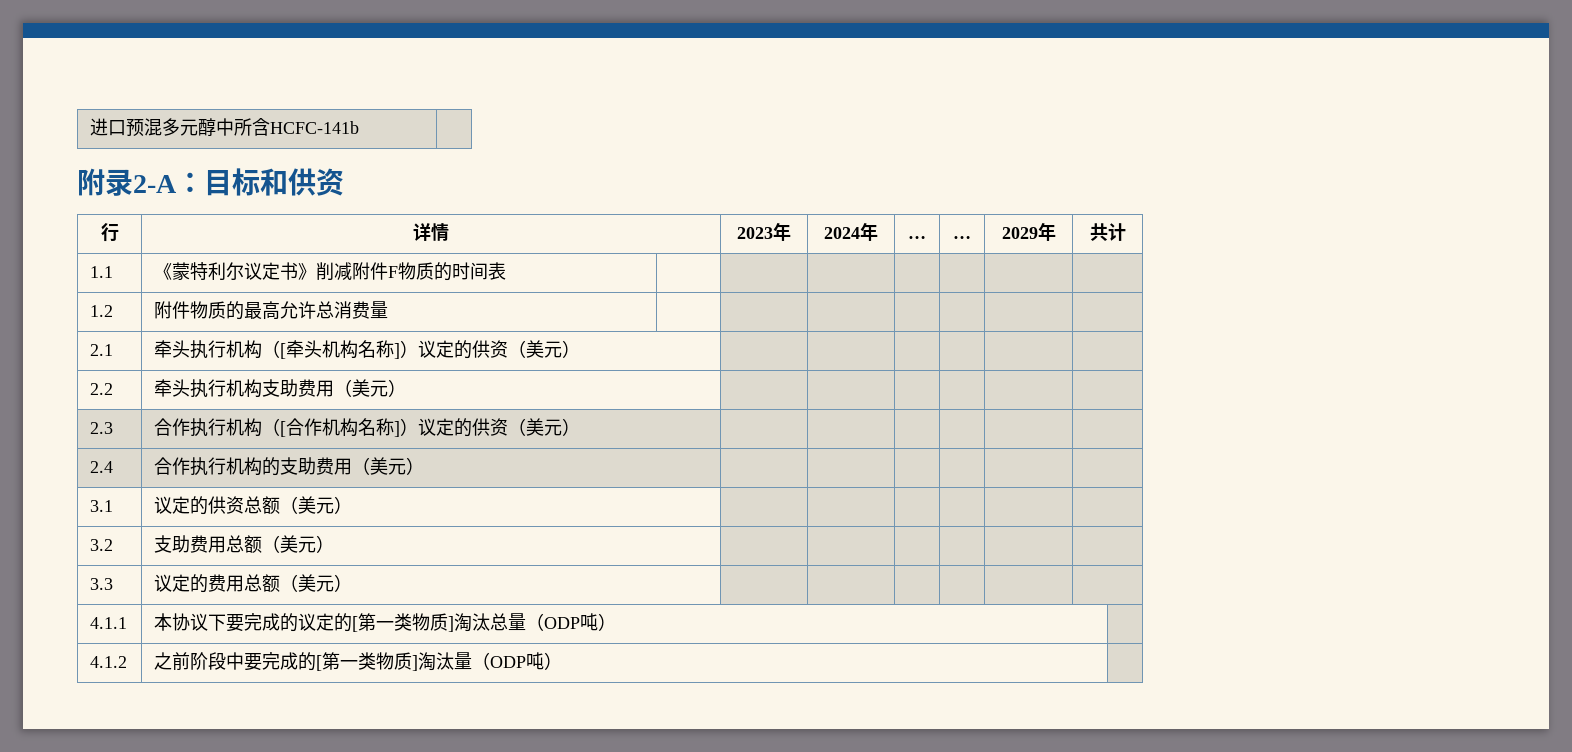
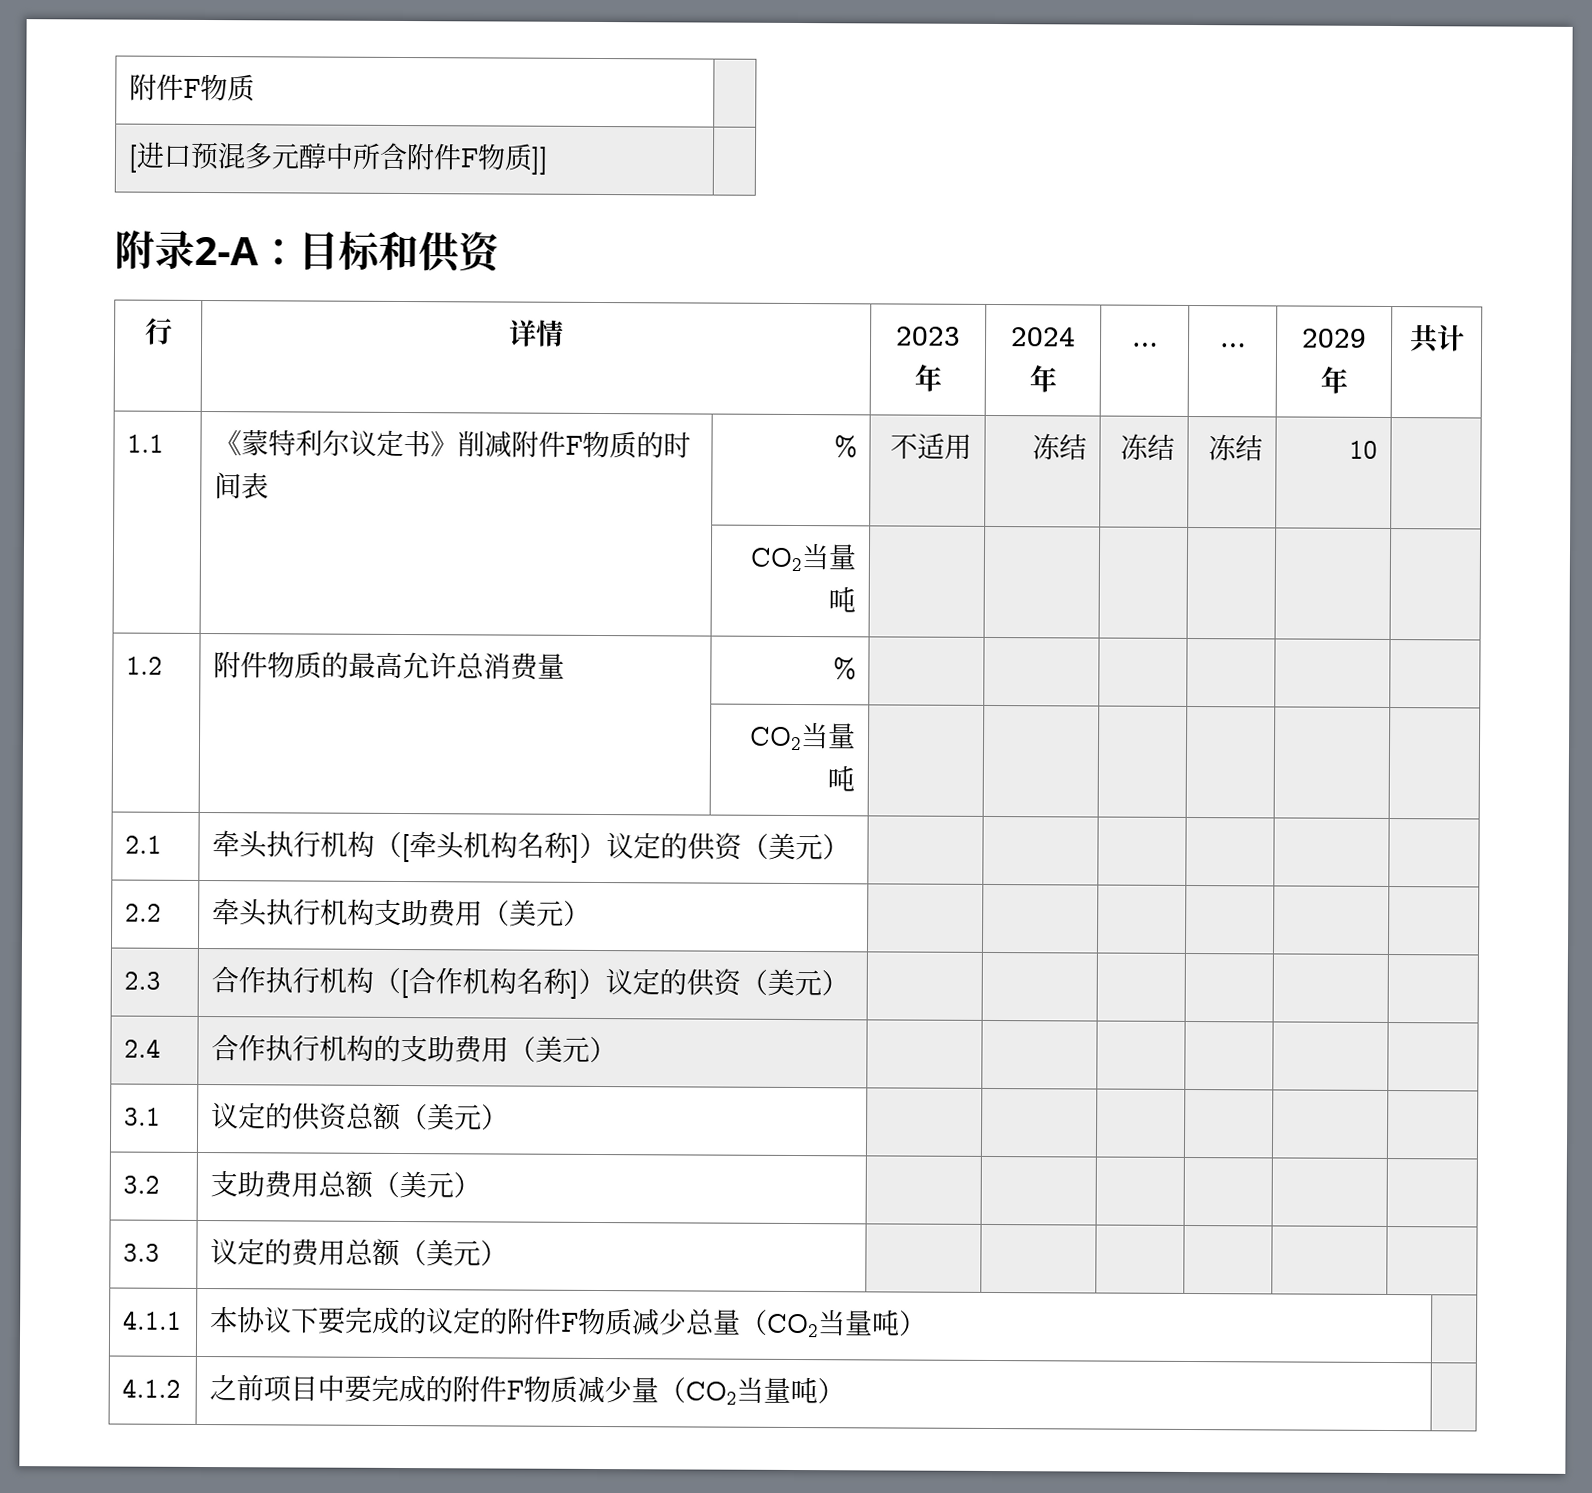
(90, 127) none -> [129,73,256,102] [128,144,139,173] 附件F物质 | // [
[270,121,360,134] HCFC-141b -> [406,143,550,175] 附件F物质]]
(507, 271) none -> [833,435,857,458] [889,432,972,460] [1031,433,1087,461] [1119,433,1175,461] [1207,434,1263,462] [1348,440,1378,459] [749,543,857,572] [827,586,856,613] % | 不适用 | 冻结 | 冻结 | 冻结 | 10 | // | | CO2当量吨
(389, 310) none -> [832,657,856,680] [748,722,856,751] [826,765,855,792] % | | | | | | // | | CO2当量吨
[352,613,581,632] [第一类物质]淘汰总量（ODP -> [507,1307,874,1338] 附件F物质减少总量（CO2当量
[190,652,227,670] 阶段 -> [263,1375,319,1403] 项目
[316,652,527,671] [第一类物质]淘汰量（ODP -> [452,1375,792,1405] 附件F物质减少量（CO2当量

